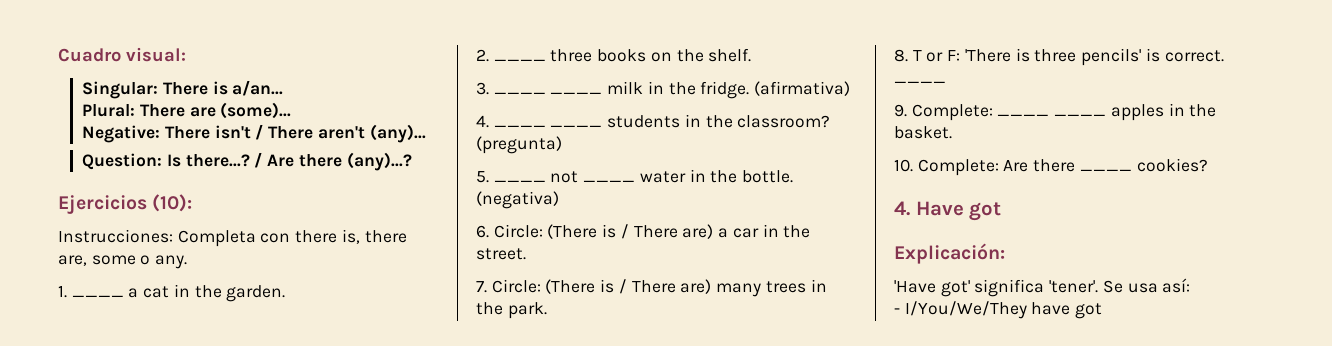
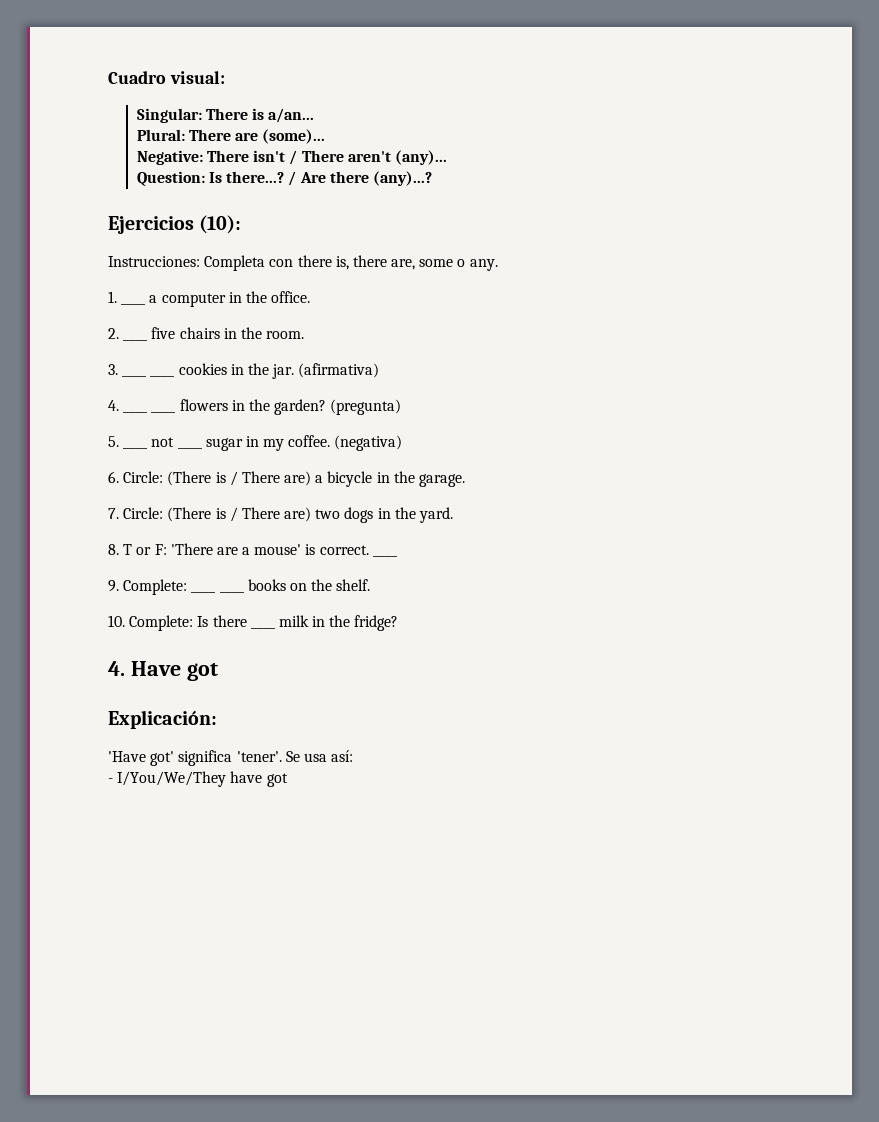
[143,284,286,302] cat in the garden. -> [161,291,311,307] computer in the office.
[550,48,752,62] three books on the shelf. -> [151,327,305,339] five chairs in the room.
[607,81,750,99] milk in the fridge. -> [178,363,295,379] cookies in the jar.
[607,114,831,128] students in the classroom? -> [179,399,327,415] flowers in the garden?
[639,169,794,183] water in the bottle. -> [205,435,331,451] sugar in my coffee.
[732,224,811,238] [476,248,526,260] car in the street. -> [327,471,466,487] bicycle in the garage.
[716,279,827,297] [476,302,547,319] many trees in the park. -> [315,507,454,523] two dogs in the yard.
[1015,48,1142,66] is three pencils' -> [216,544,302,555] are a mouse'
[1110,103,1217,121] [894,126,952,139] apples in the basket. -> [247,579,371,591] books on the shelf.
[1003,160,1029,172] Are -> [197,616,209,627] Is
[1136,158,1208,172] cookies? -> [278,615,399,631] milk in the fridge?

